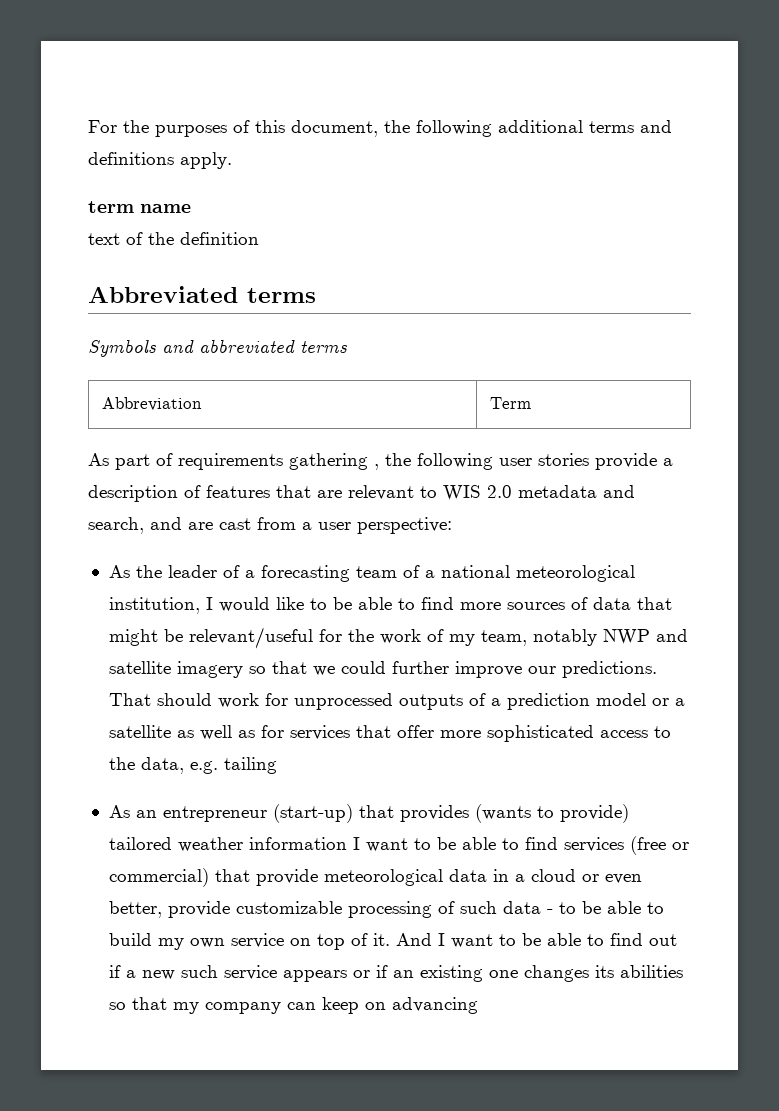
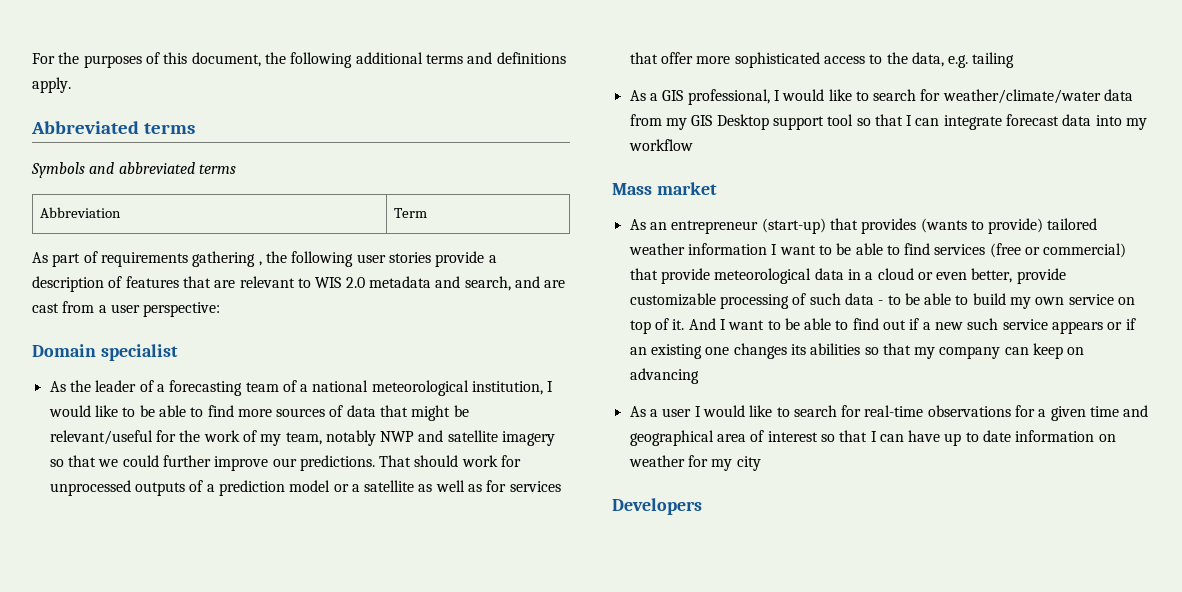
[88,201,191,213] [88,232,259,245] // term name // text of the definition -> (71, 85) none
(452, 525) none -> [32,344,178,361] // Domain specialist
(277, 765) none -> [629,89,1134,105] [629,114,1148,130] [628,139,693,151] [612,182,717,195] // As a GIS professional, I would like to search for weather/climate/water data from my GIS Desktop support tool so that I can integrate forecast data into my workflow // Mass market
(478, 1005) none -> [629,405,1149,421] [629,430,1116,446] [628,455,761,471] [612,498,702,515] // As a user I would like to search for real-time observations for a given time and geographical area of interest so that I can have up to date information on weather for my city // Developers

